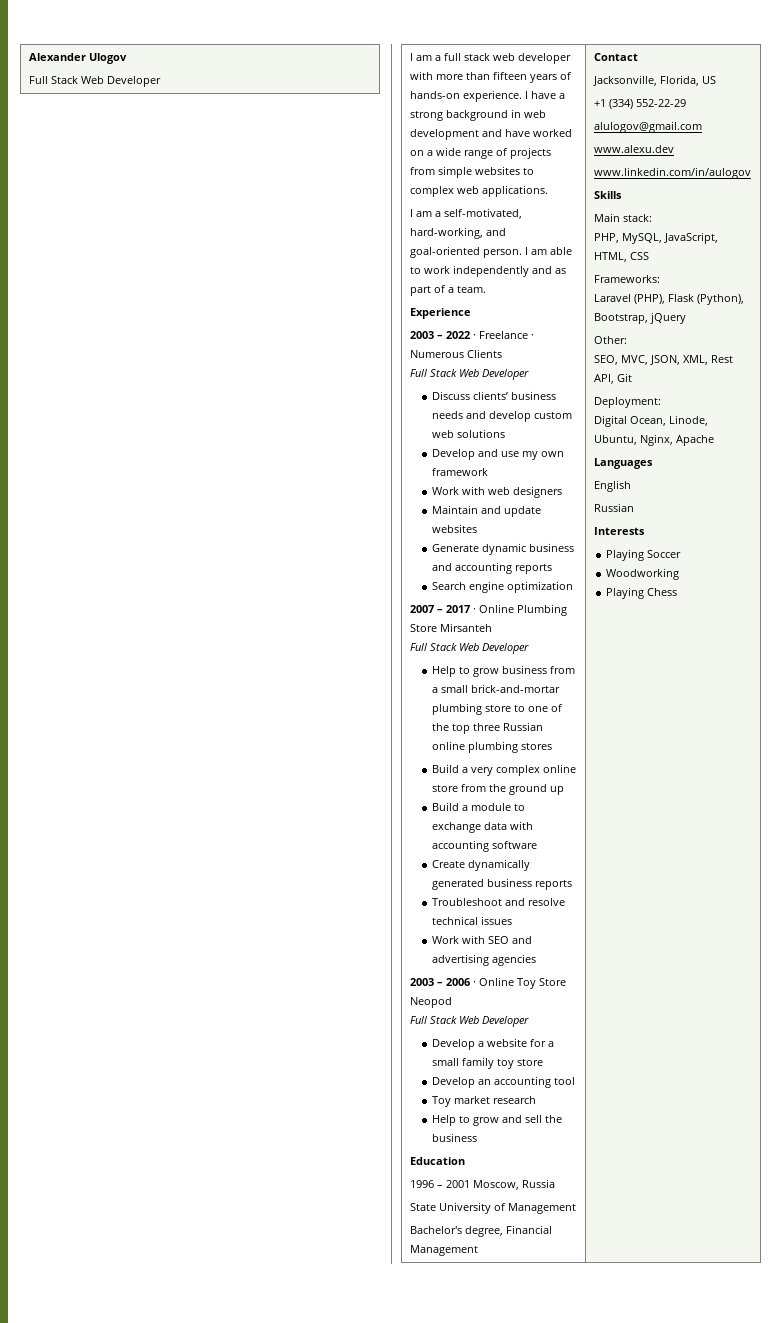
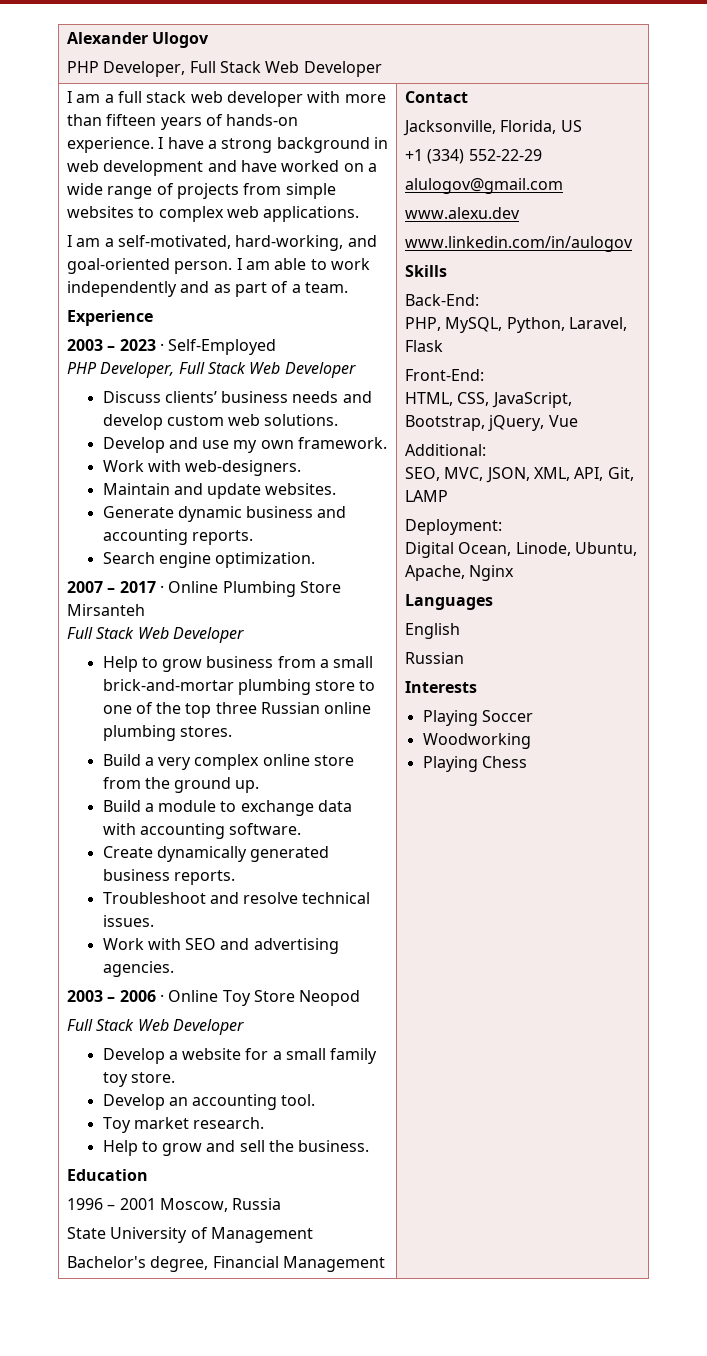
(127, 58) none -> [67,61,186,77] PHP Developer,
[445,331,534,339] [409,349,502,358] 2022 · Freelance · Numerous Clients // -> [119,339,277,355] [67,362,175,378] 2023 · Self-Employed // PHP Developer,
[457,429,506,438] solutions -> [264,414,339,426] solutions.
[432,468,489,476] [432,486,563,498] framework // Work with web designers -> [298,437,388,449] [102,460,302,476] framework. // Work with web-designers.
[432,524,478,533] websites -> [265,483,337,495] websites.
[515,564,553,574] reports -> [191,530,253,545] reports.
[507,581,574,593] optimization -> [215,552,316,568] optimization.
[521,743,553,750] stores -> [179,726,232,737] stores.
[550,786,565,795] up -> [235,780,260,793] up.
[492,841,538,849] software -> [229,823,302,835] software.
[535,880,573,890] reports -> [173,870,235,885] reports.
[481,916,513,925] issues -> [102,915,154,927] issues.
[492,954,537,966] agencies -> [102,961,174,977] agencies.
[517,1059,544,1066] store -> [130,1072,175,1083] store.
[554,1077,576,1085] tool -> [281,1094,316,1106] tool.
[493,1096,537,1104] research -> [193,1117,265,1129] research.
[432,1133,478,1142] business -> [298,1140,370,1152] business.
[593,213,652,222] Main stack: -> [405,294,480,306] Back-End:
[663,232,718,244] [593,252,649,262] [593,275,660,283] [593,294,744,305] [593,312,686,324] [593,336,627,344] JavaScript, HTML, CSS // Frameworks: // Laravel (PHP), Flask (Python), Bootstrap, jQuery // Other: -> [506,317,627,333] [405,340,444,352] [405,369,485,381] [405,392,572,408] [405,415,578,431] [405,444,487,456] Python, Laravel, Flask // Front-End: // HTML, CSS, JavaScript, Bootstrap, jQuery, Vue // Additional:
[710,355,733,363] [593,373,632,384] Rest API, Git -> [574,467,634,481] [405,490,449,502] API, Git, LAMP
[639,434,714,446] Nginx, Apache -> [405,565,515,581] Apache, Nginx

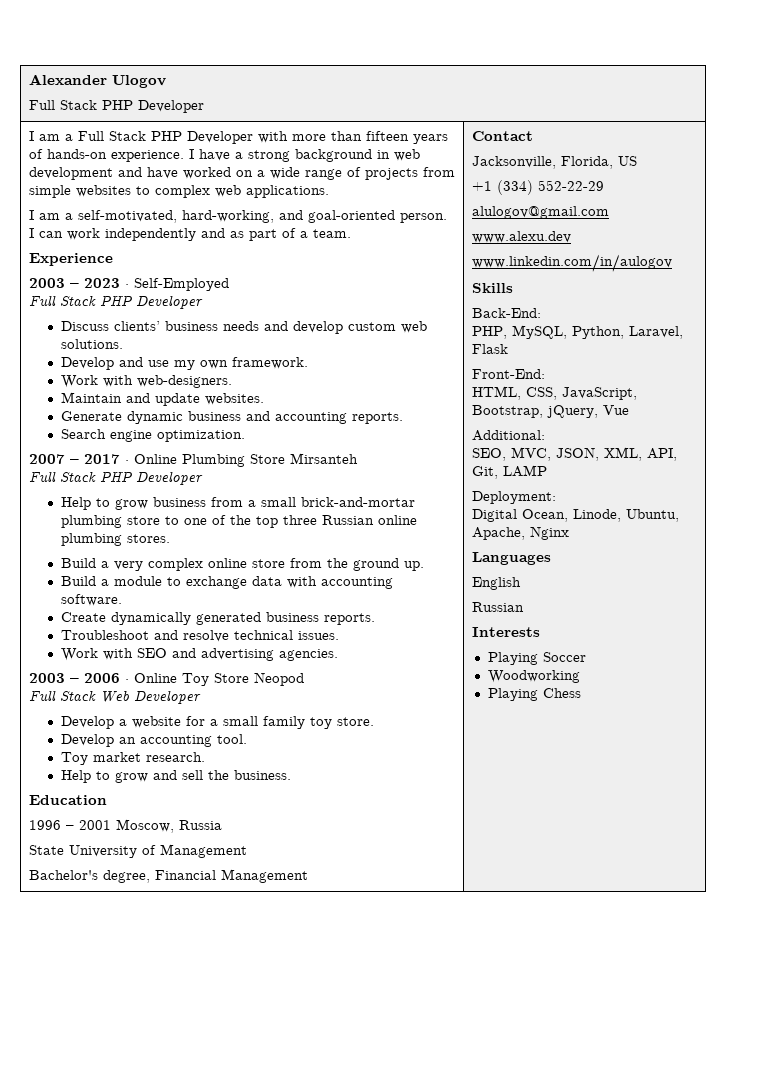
[67,61,300,77] PHP Developer, Full Stack Web -> [28,100,133,110] Full Stack PHP
[117,91,303,107] full stack web developer -> [77,131,253,144] Full Stack PHP Developer
[245,258,327,270] am able to -> [38,231,63,238] can
[67,362,281,378] PHP Developer, Full Stack Web -> [28,295,132,306] Full Stack PHP
[137,627,169,639] Web -> [99,471,132,482] PHP

